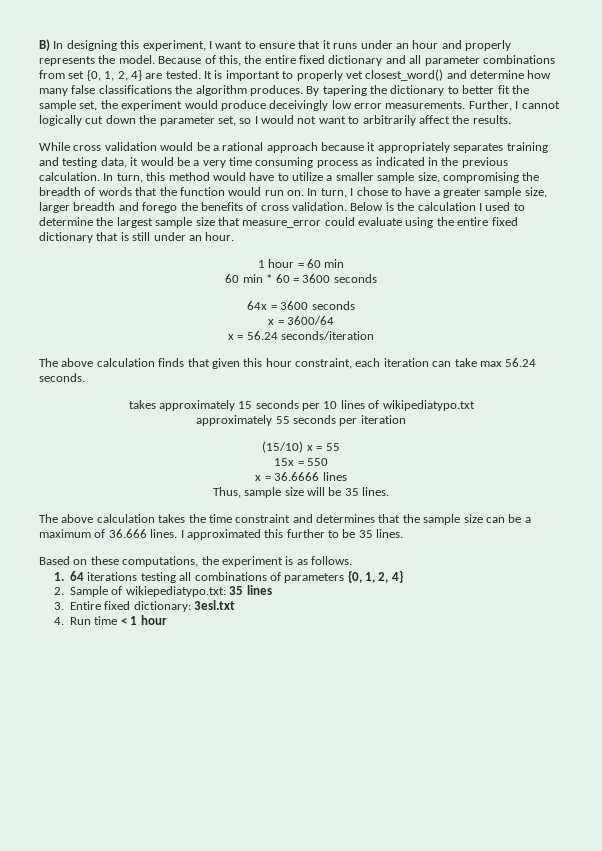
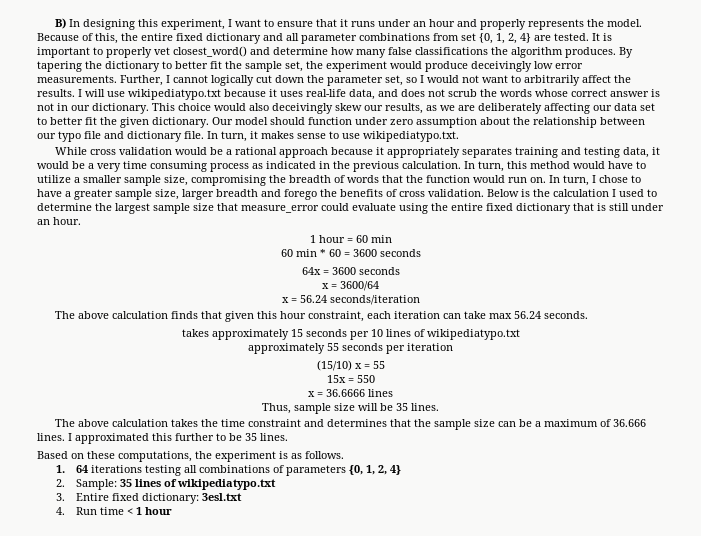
(511, 119) none -> [78,89,660,100] [37,103,655,114] [37,117,645,128] [37,131,459,142] I will use wikipediatypo.txt because it uses real-life data, and does not scrub the words whose correct answer is not in our dictionary. This choice would also deceivingly skew our results, as we are deliberately affecting our data set to better fit the given dictionary. Our model should function under zero assumption about the relationship between our typo file and dictionary file. In turn, it makes sense to use wikipediatypo.txt.
[70,586,226,597] Sample of wikiepediatypo.txt: -> [75,479,117,490] Sample:
(272, 590) none -> [163,479,276,490] of wikipediatypo.txt

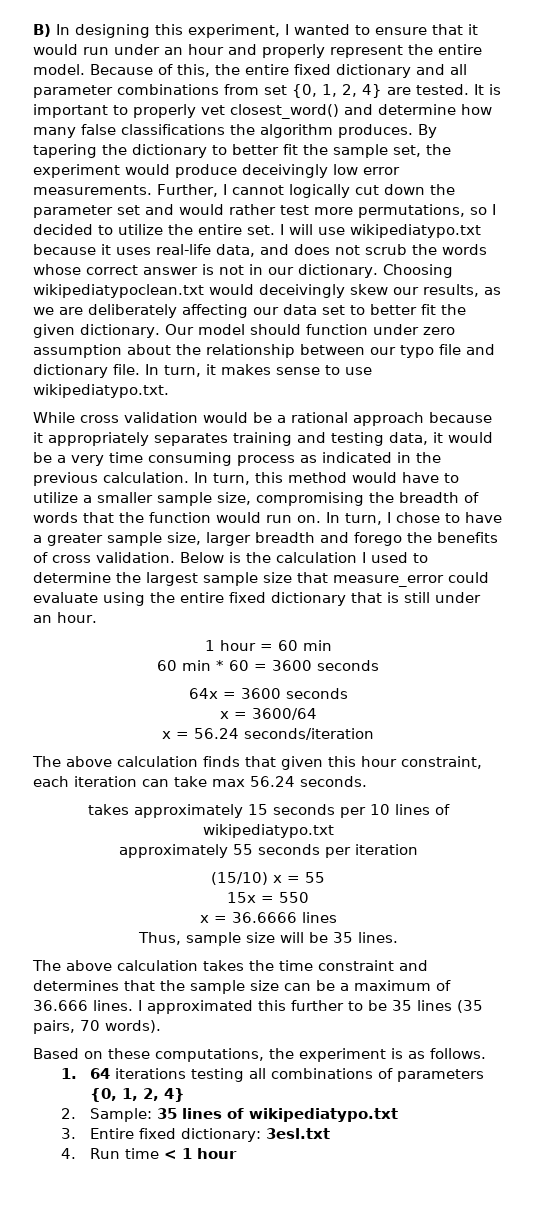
[234,19,261,27] want -> [294,24,350,35] wanted
[350,21,375,27] runs -> [33,44,109,55] would run
[527,19,604,30] represents the -> [330,44,482,58] represent the entire
[385,75,631,86] [37,89,75,97] set, so I would not want to arbitrarily affect the results. -> [117,204,496,218] [33,224,275,235] set and would rather test more permutations, so I decided to utilize the entire set.
[152,103,269,111] This choice would also -> [382,264,453,278] [33,284,254,298] Choosing wikipediatypoclean.txt would
[260,433,288,441] lines. -> [417,1000,483,1013] [33,1020,161,1034] lines (35 pairs, 70 words).

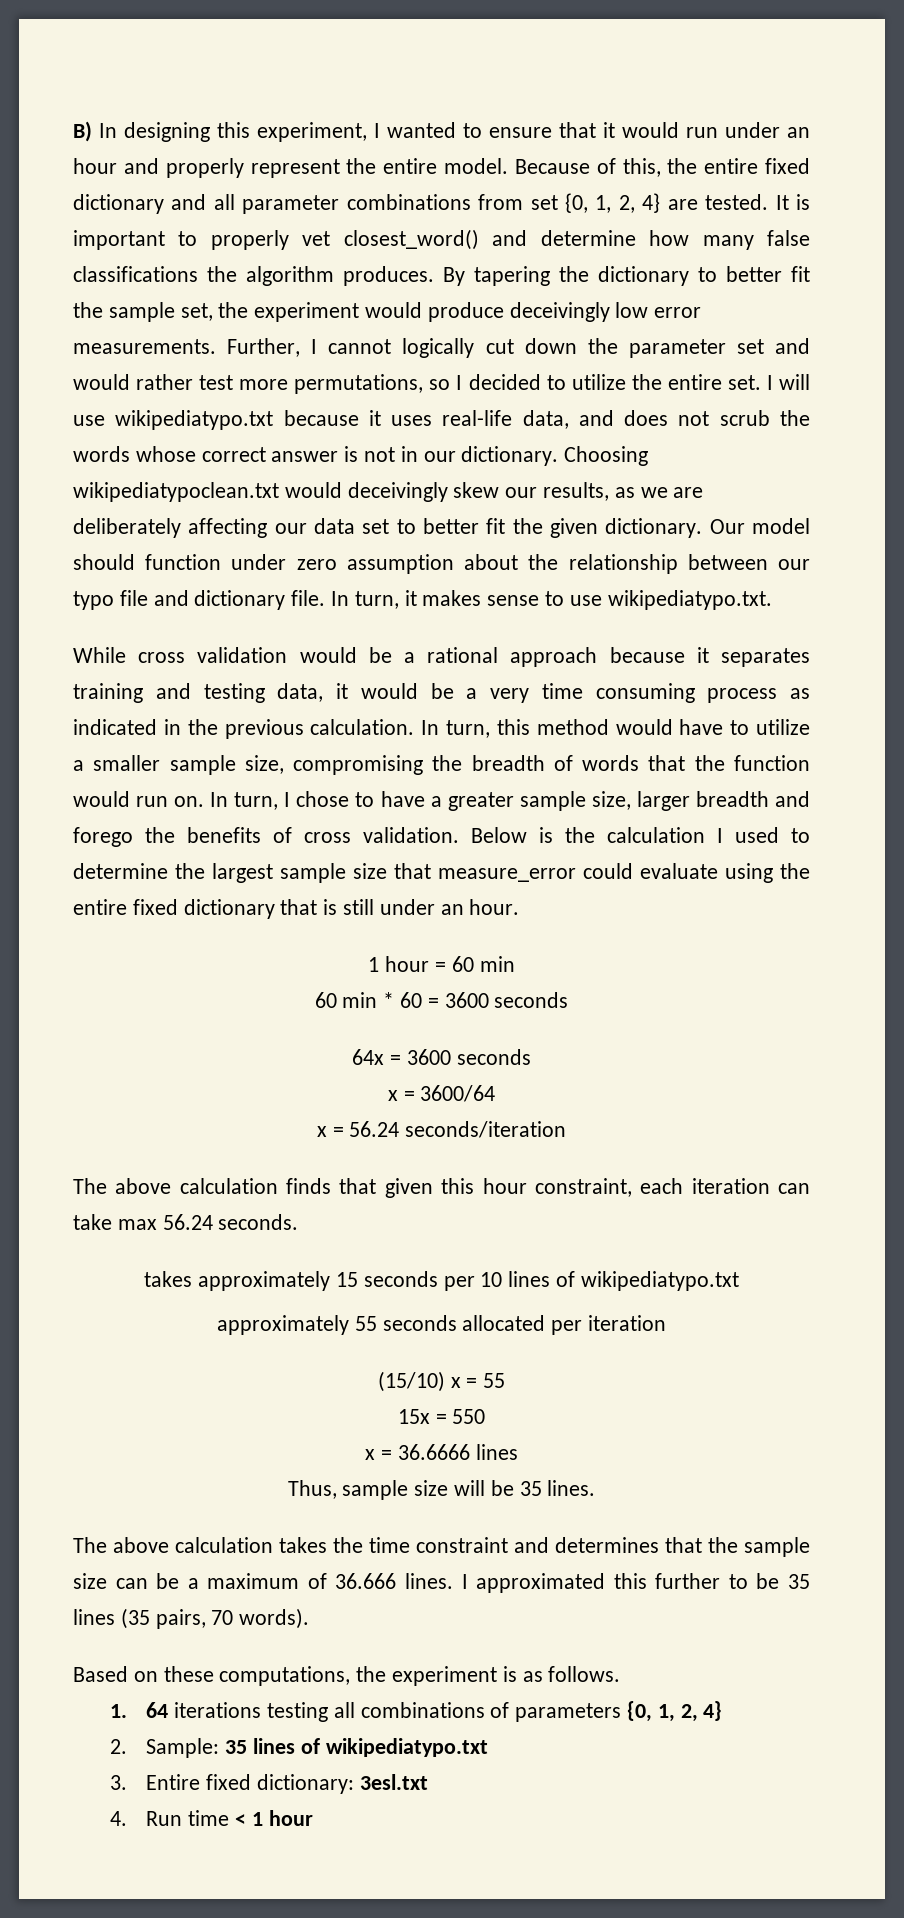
[48,432,149,446] appropriately -> (709, 655) none
(320, 849) none -> [462,1315,546,1331] allocated

